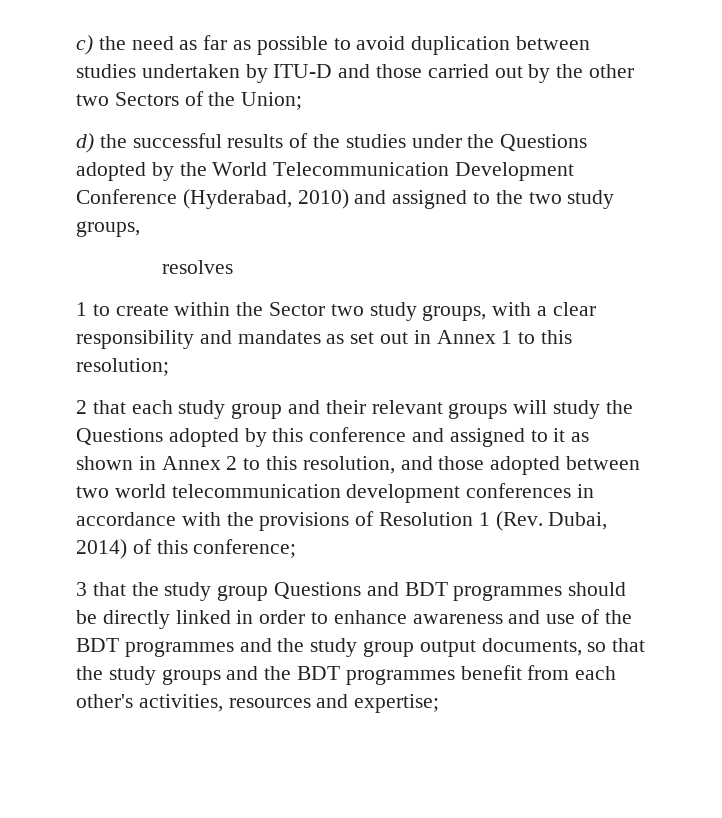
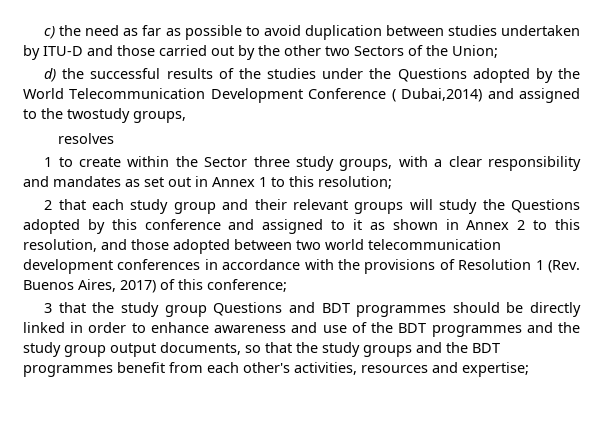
[182,189,349,209] (Hyderabad, 2010) -> [391,88,483,102] ( Dubai,2014)
[528,190,615,209] two study -> [67,108,130,123] twostudy
[330,304,364,316] two -> [253,156,290,167] three
[548,512,608,530] [76,539,127,559] Dubai, 2014) -> [23,279,156,293] Buenos Aires, 2017)

